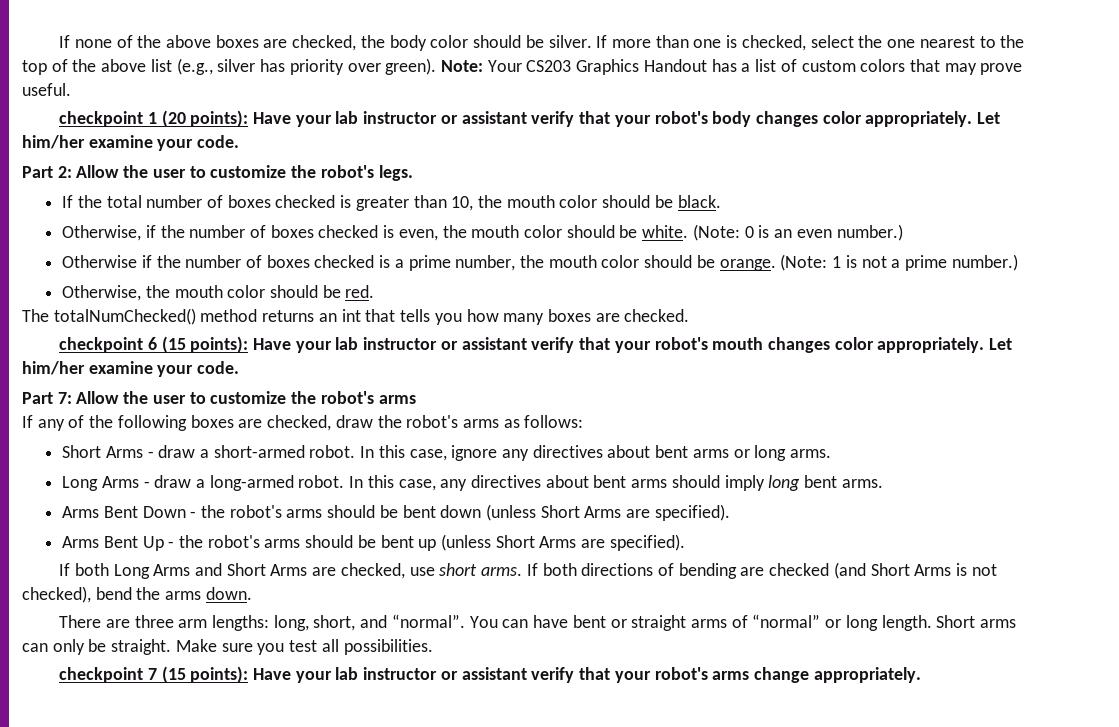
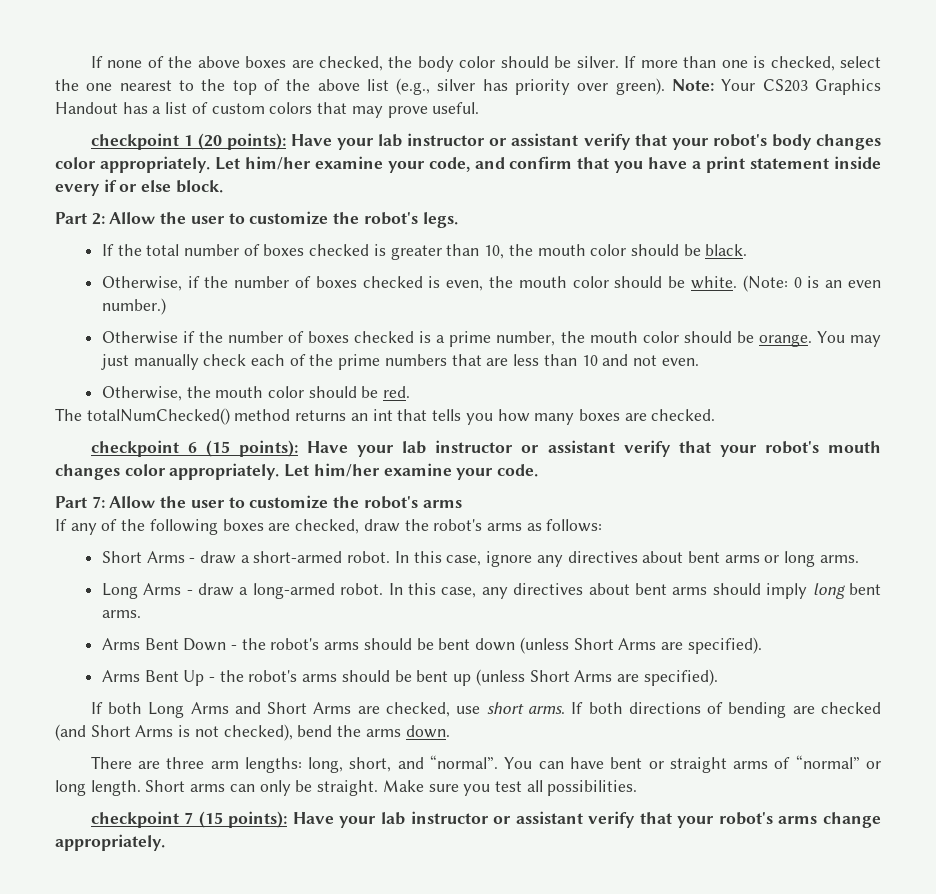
[197,135,240,148] code. -> [428,156,881,173] [55,179,223,196] code, and confirm that you have a print statement inside every if or else block.
[780,254,1018,271] (Note: 1 is not a prime number.) -> [816,331,881,347] [100,354,699,370] You may just manually check each of the prime numbers that are less than 10 and not even.

